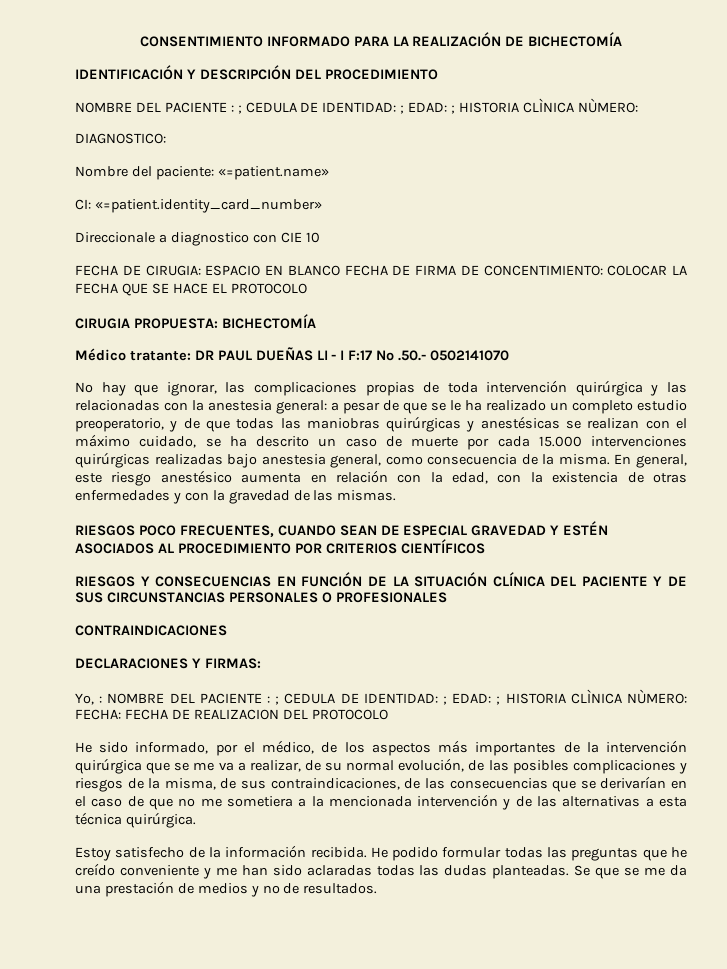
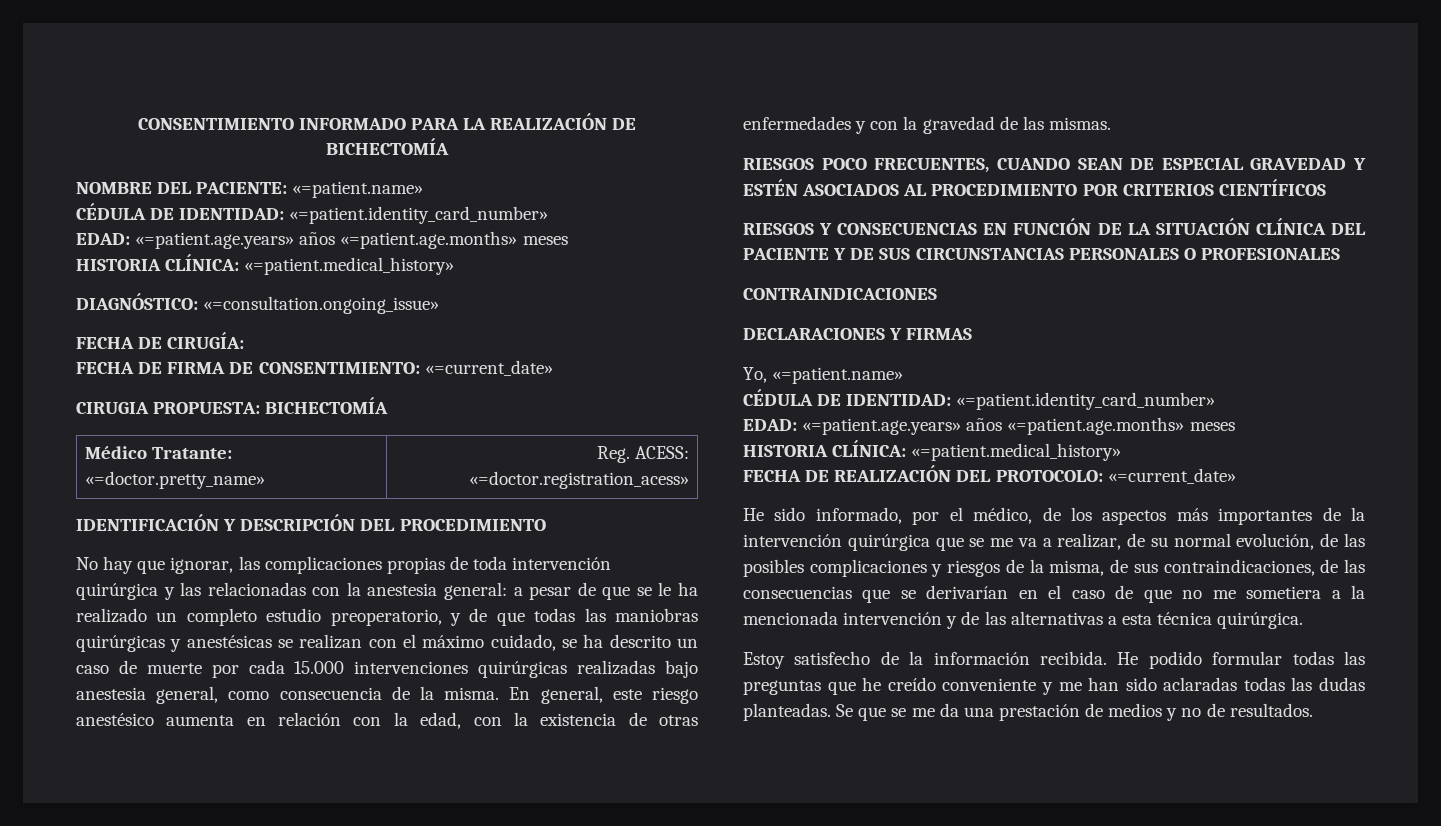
(623, 39) none -> [76,181,424,198] [76,203,549,224] [76,231,568,249] [76,254,455,275] [76,293,440,314] [76,332,245,349] [76,360,553,376] [76,397,389,414] [84,446,232,459] [84,471,265,489] [597,446,690,463] [469,471,690,489] // NOMBRE DEL PACIENTE: «=patient.name» // CÉDULA DE IDENTIDAD: «=patient.identity_card_number» // EDAD: «=patient.age.years» años «=patient.age.months» meses // HISTORIA CLÍNICA: «=patient.medical_history» // DIAGNÓSTICO: «=consultation.ongoing_issue» // FECHA DE CIRUGÍA: // FECHA DE FIRMA DE CONSENTIMIENTO: «=current_date» // CIRUGIA PROPUESTA: BICHECTOMÍA // Médico Tratante: «=doctor.pretty_name» | Reg. ACESS: «=doctor.registration_acess»
[75,98,638,114] [75,133,166,144] [75,166,329,180] [75,199,322,213] [75,232,320,246] [75,265,687,276] [75,283,307,296] [75,314,316,329] [75,347,510,361] // NOMBRE DEL PACIENTE : ; CEDULA DE IDENTIDAD: ; EDAD: ; HISTORIA CLÌNICA NÙMERO: // DIAGNOSTICO: // Nombre del paciente: «=patient.name» // CI: «=patient.identity_card_number» // Direccionale a diagnostico con CIE 10 // FECHA DE CIRUGIA: ESPACIO EN BLANCO FECHA DE FIRMA DE CONCENTIMIENTO: COLOCAR LA FECHA QUE SE HACE EL PROTOCOLO // CIRUGIA PROPUESTA: BICHECTOMÍA // Médico tratante: DR PAUL DUEÑAS LI - I F:17 No .50.- 0502141070 -> (546, 525) none
[204,658,261,669] FIRMAS: -> [906,328,973,340] FIRMAS
[99,689,687,705] [75,709,388,720] : NOMBRE DEL PACIENTE : ; CEDULA DE IDENTIDAD: ; EDAD: ; HISTORIA CLÌNICA NÙMERO: FECHA: FECHA DE REALIZACION DEL PROTOCOLO -> [772,367,904,384] [743,389,1216,410] [743,417,1235,435] [743,440,1122,461] [743,465,1236,484] «=patient.name» // CÉDULA DE IDENTIDAD: «=patient.identity_card_number» // EDAD: «=patient.age.years» años «=patient.age.months» meses // HISTORIA CLÍNICA: «=patient.medical_history» // FECHA DE REALIZACIÓN DEL PROTOCOLO: «=current_date»

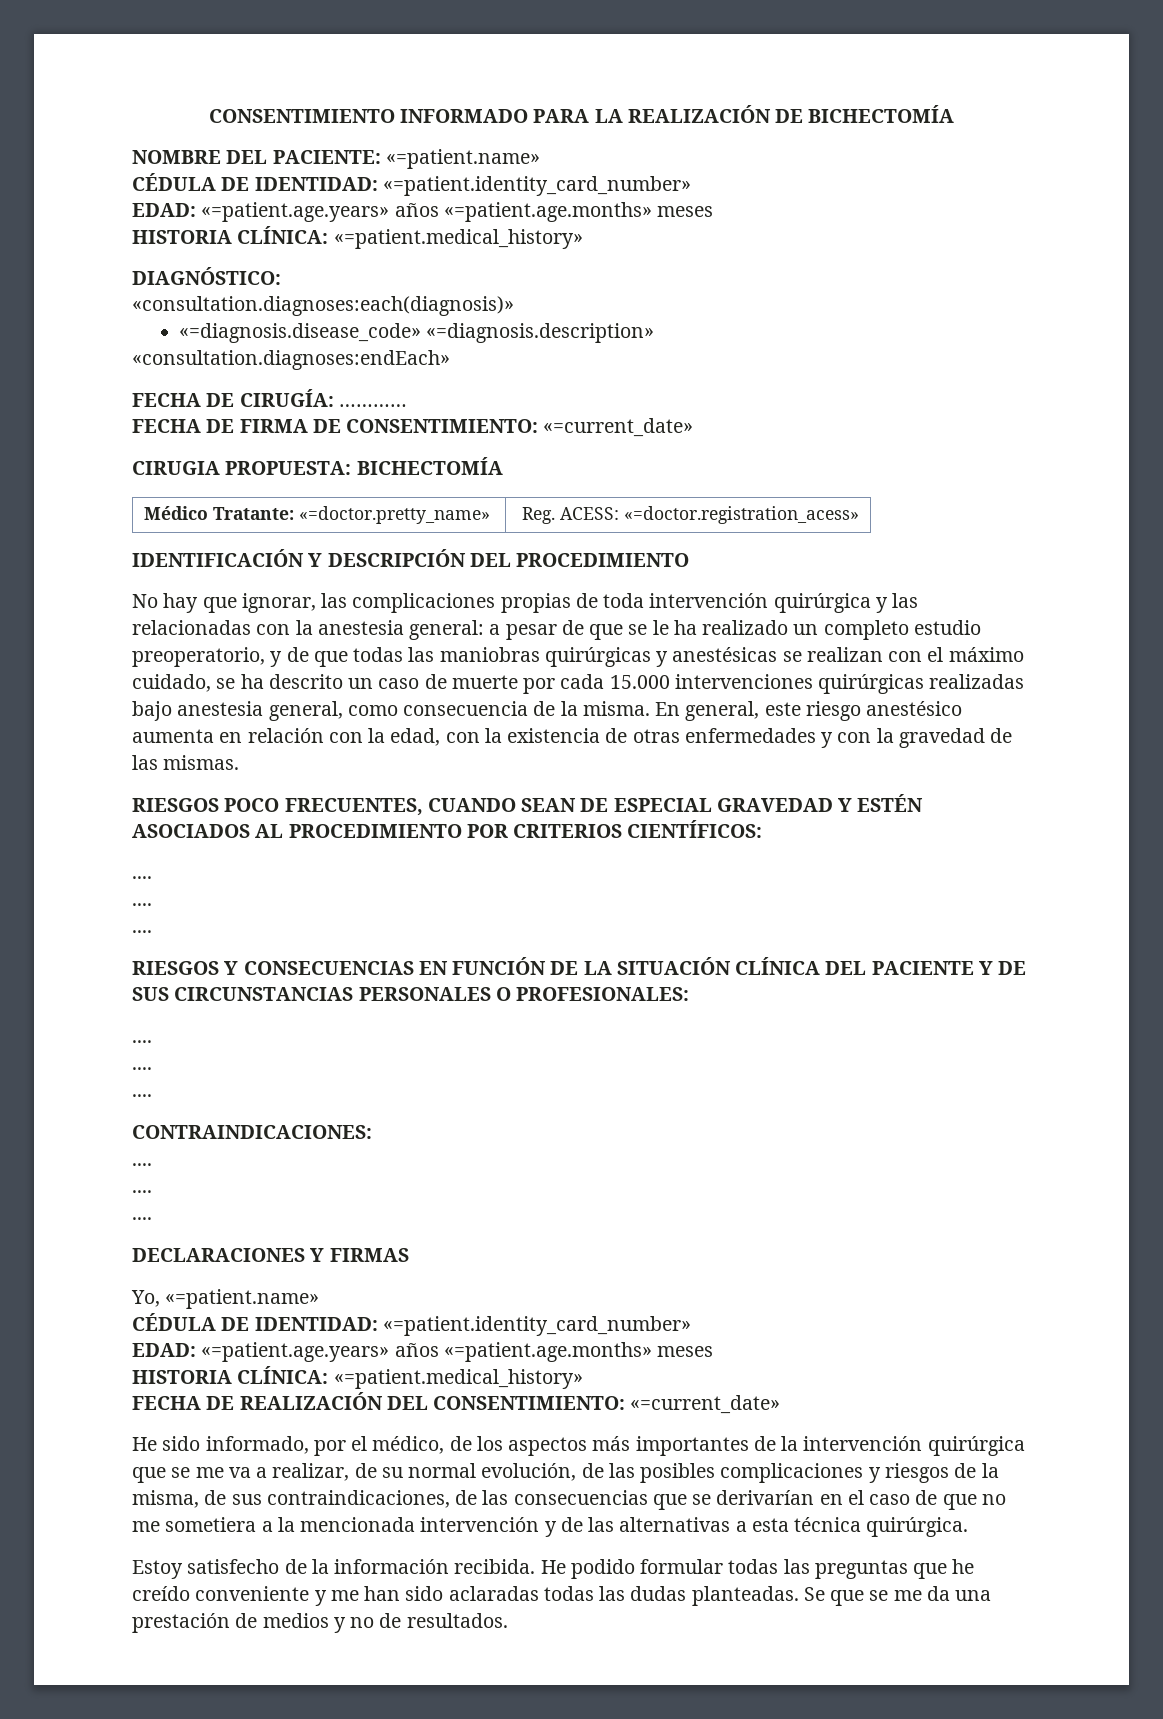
[203,296,440,314] «=consultation.ongoing_issue» -> [132,296,514,316] [178,323,654,343] [132,350,450,370] // «consultation.diagnoses:each(diagnosis)» // «=diagnosis.disease_code» «=diagnosis.description» // «consultation.diagnoses:endEach»
(245, 340) none -> [338,404,407,407] …………
[1218,179,1326,196] CIENTÍFICOS -> [627,820,763,838] [132,876,152,879] [132,903,152,906] [132,930,152,933] CIENTÍFICOS: // .... // .... // ....
[1200,248,1340,260] [743,288,937,300] PROFESIONALES // CONTRAINDICACIONES -> [516,987,690,1001] [132,1040,152,1043] [132,1067,152,1070] [132,1094,152,1097] [132,1125,372,1139] [132,1163,152,1166] [132,1190,152,1193] [132,1217,152,1220] PROFESIONALES: // .... // .... // .... // CONTRAINDICACIONES: // .... // .... // ....
[995,470,1103,482] PROTOCOLO: -> [433,1396,626,1410] CONSENTIMIENTO:

